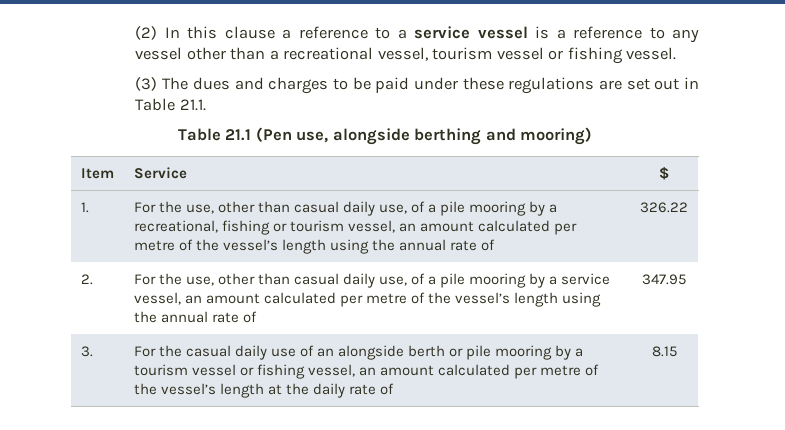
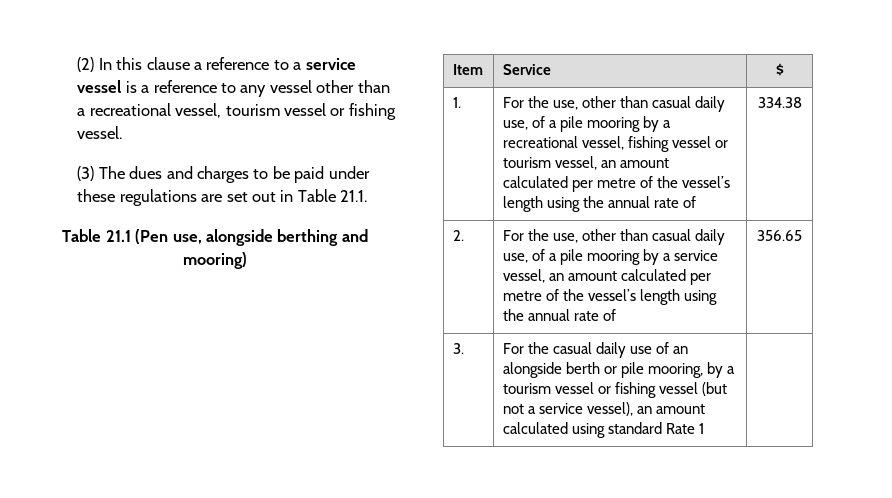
[133,220,270,235] recreational, fishing -> [502,136,711,152] recreational vessel, fishing vessel
[640,202,688,213] 326.22 -> [757,97,802,108] 334.38
[642,274,686,285] 347.95 -> [757,230,802,241] 356.65
[495,345,553,360] mooring -> [647,363,703,378] mooring,
[307,364,600,379] [133,383,394,398] [651,346,677,357] vessel, an amount calculated per metre of the vessel’s length at the daily rate of | 8.15 -> [658,382,727,396] [502,402,705,416] [502,422,704,438] vessel (but not a service vessel), an amount calculated using standard Rate 1 |

